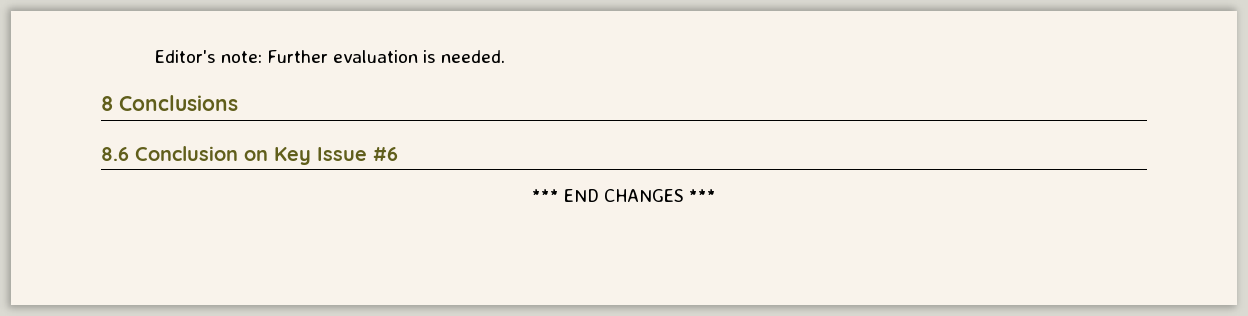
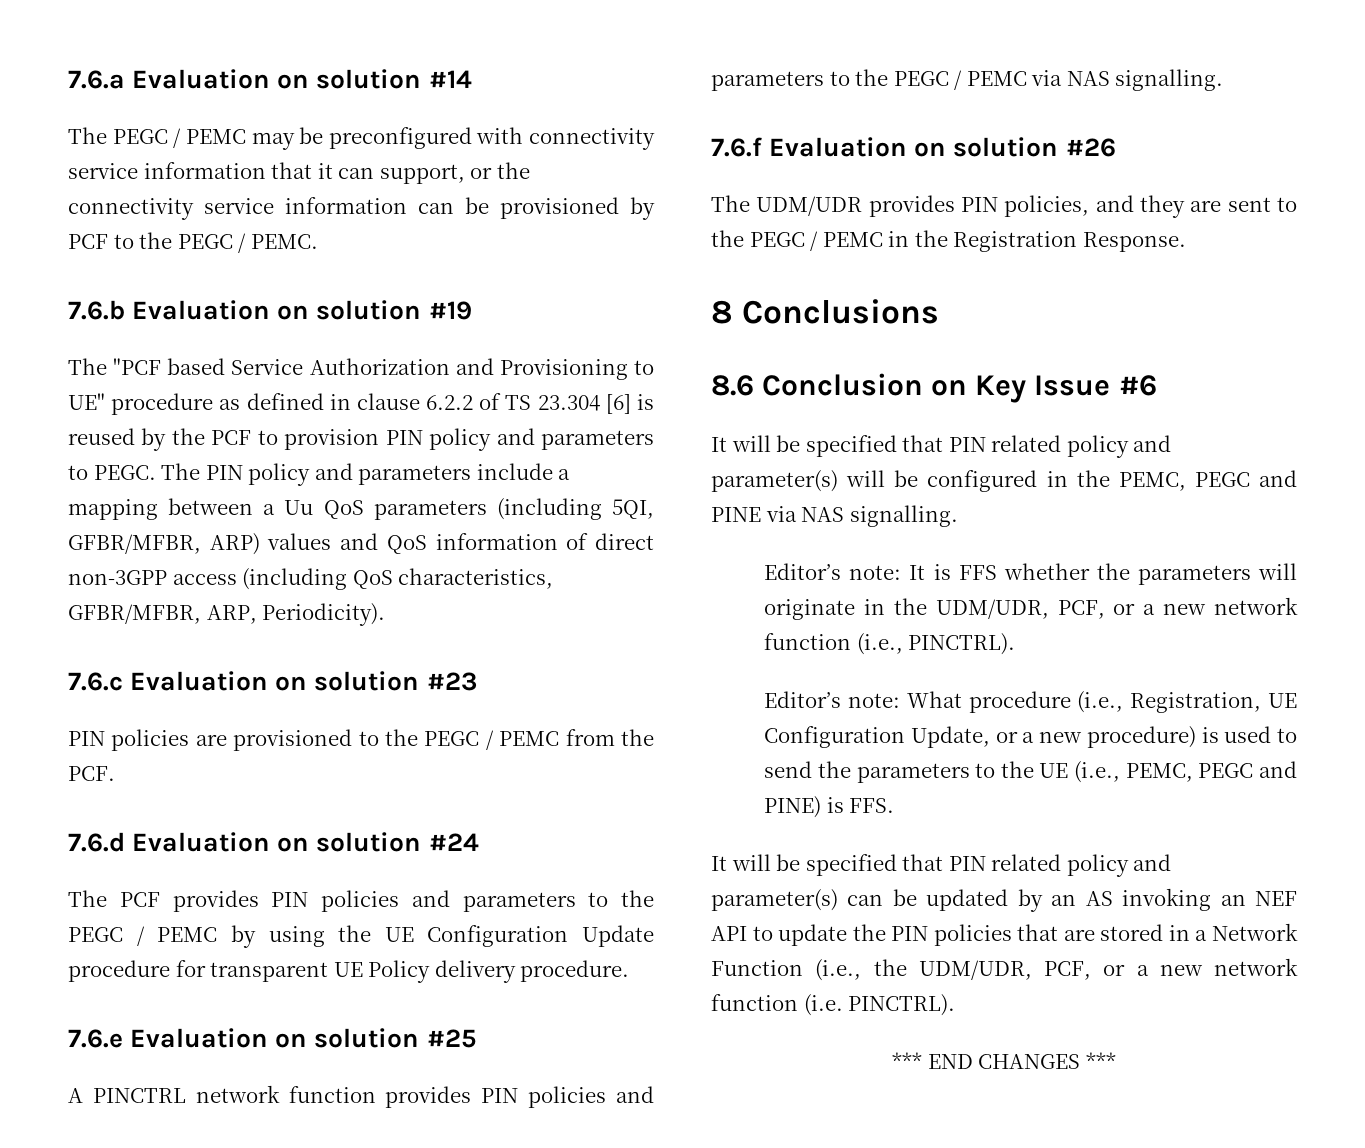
[154,50,506,63] Editor's note: Further evaluation is needed. -> [68,69,472,89] [68,127,655,150] [68,162,530,184] [68,197,655,220] [68,232,318,253] [68,300,472,320] [68,358,654,380] [68,393,654,415] [68,428,655,451] [68,463,571,486] [68,498,654,520] [68,533,654,555] [68,568,554,590] [68,603,386,626] [68,671,477,691] [68,729,654,751] [68,766,115,781] [68,832,479,852] [68,890,654,912] [68,925,654,948] [68,960,630,983] [68,1028,476,1048] [68,1085,654,1108] [711,69,1224,91] [711,137,1116,157] [711,195,1297,218] [711,230,1186,252] 7.6.a Evaluation on solution #14 // The PEGC / PEMC may be preconfigured with connectivity service information that it can support, or the connectivity service information can be provisioned by PCF to the PEGC / PEMC. // 7.6.b Evaluation on solution #19 // The "PCF based Service Authorization and Provisioning to UE" procedure as defined in clause 6.2.2 of TS 23.304 [6] is reused by the PCF to provision PIN policy and parameters to PEGC. The PIN policy and parameters include a mapping between a Uu QoS parameters (including 5QI, GFBR/MFBR, ARP) values and QoS information of direct non-3GPP access (including QoS characteristics, GFBR/MFBR, ARP, Periodicity). // 7.6.c Evaluation on solution #23 // PIN policies are provisioned to the PEGC / PEMC from the PCF. // 7.6.d Evaluation on solution #24 // The PCF provides PIN policies and parameters to the PEGC / PEMC by using the UE Configuration Update procedure for transparent UE Policy delivery procedure. // 7.6.e Evaluation on solution #25 // A PINCTRL network function provides PIN policies and parameters to the PEGC / PEMC via NAS signalling. // 7.6.f Evaluation on solution #26 // The UDM/UDR provides PIN policies, and they are sent to the PEGC / PEMC in the Registration Response.
(398, 154) none -> [711,435,1172,458] [711,470,1297,492] [711,505,958,527] [764,563,1297,585] [764,597,1298,620] [764,633,1016,655] [764,691,1297,713] [764,726,1297,748] [764,761,1297,783] [764,796,895,818] [711,854,1172,877] [711,888,1297,912] [711,923,1298,946] [711,958,1298,981] [711,994,956,1016] // It will be specified that PIN related policy and parameter(s) will be configured in the PEMC, PEGC and PINE via NAS signalling. // Editor’s note: It is FFS whether the parameters will originate in the UDM/UDR, PCF, or a new network function (i.e., PINCTRL). // Editor’s note: What procedure (i.e., Registration, UE Configuration Update, or a new procedure) is used to send the parameters to the UE (i.e., PEMC, PEGC and PINE) is FFS. // It will be specified that PIN related policy and parameter(s) can be updated by an AS invoking an NEF API to update the PIN policies that are stored in a Network Function (i.e., the UDM/UDR, PCF, or a new network function (i.e. PINCTRL).

